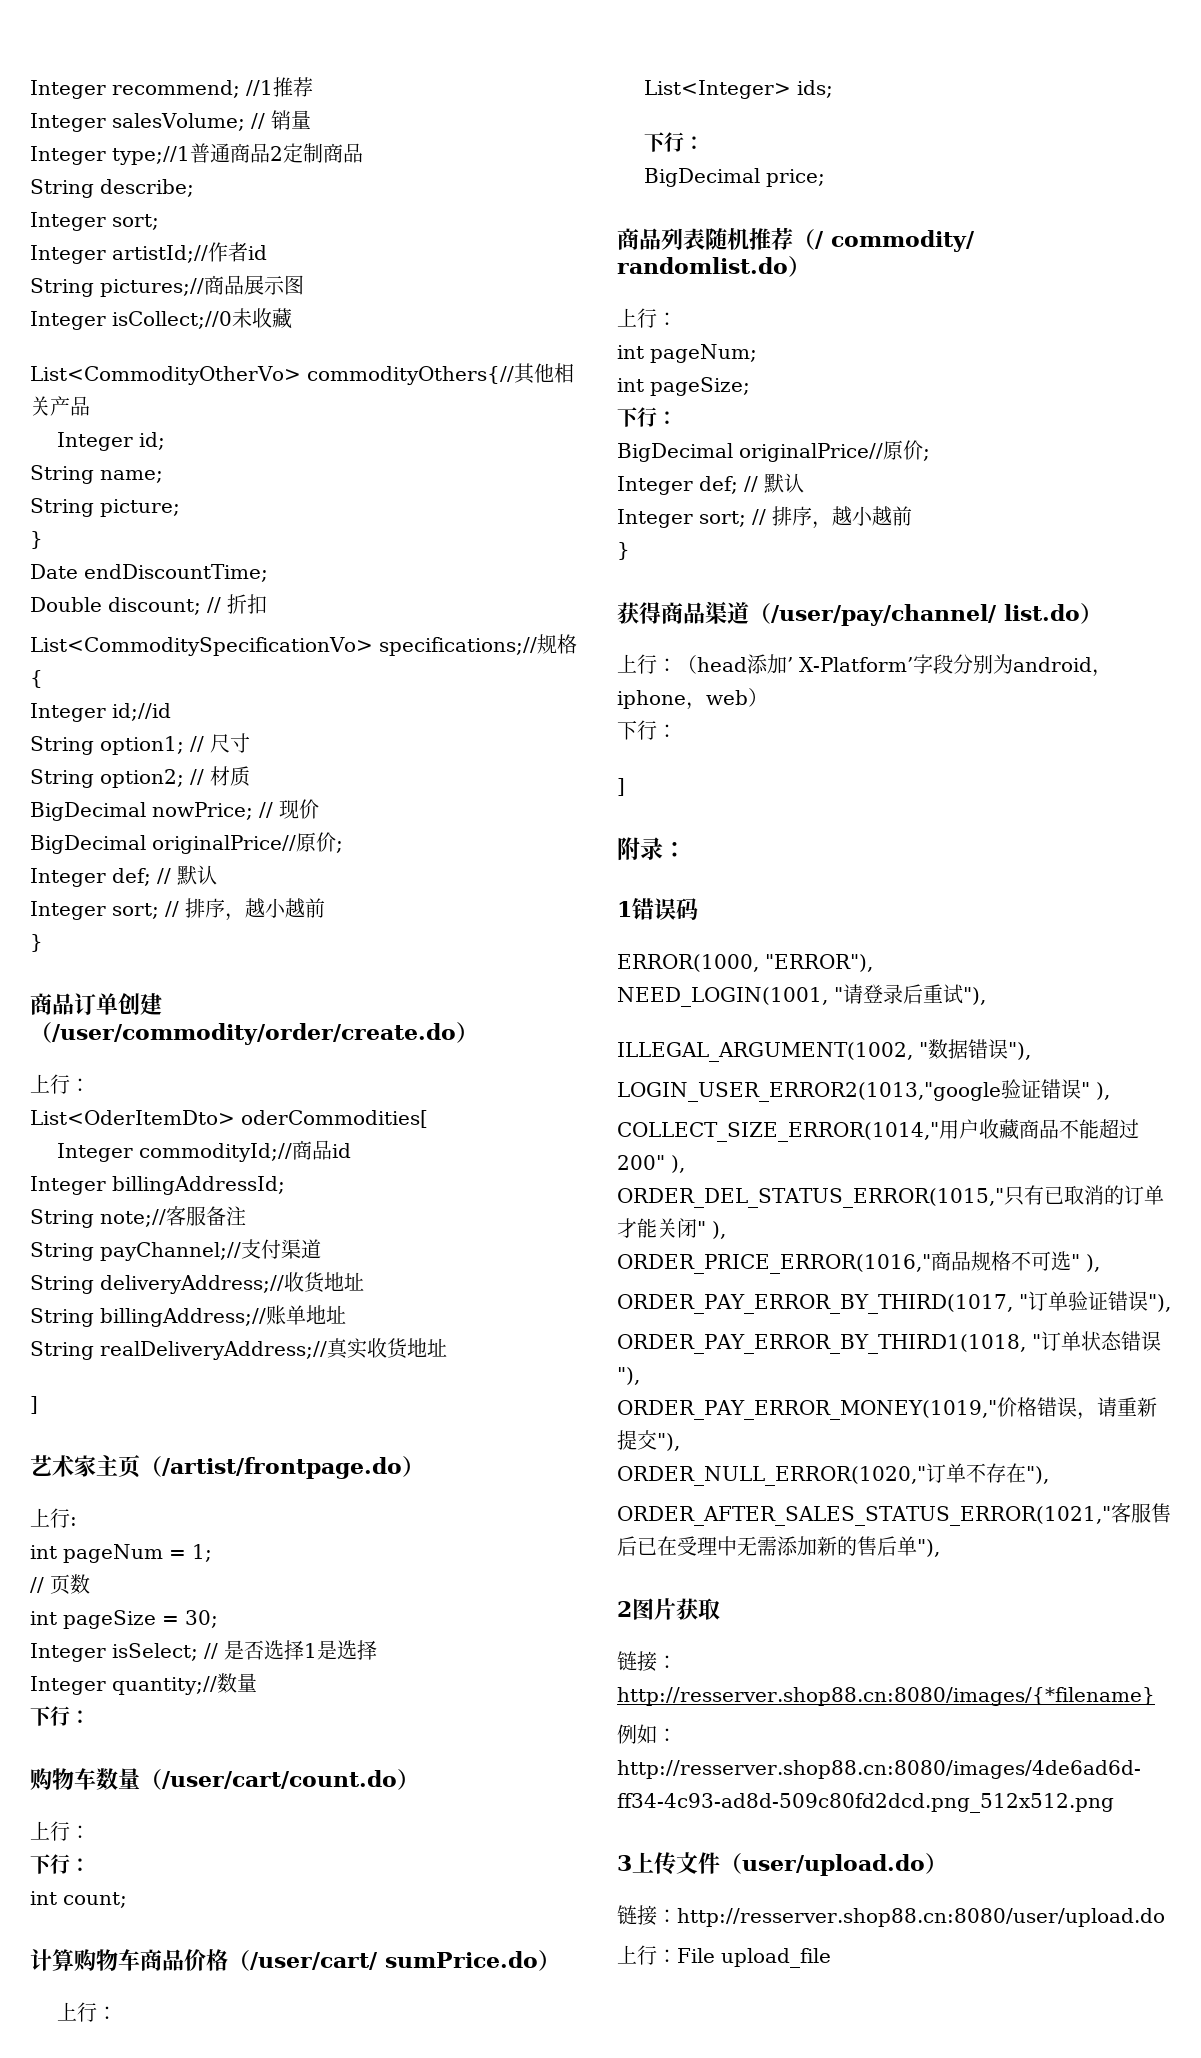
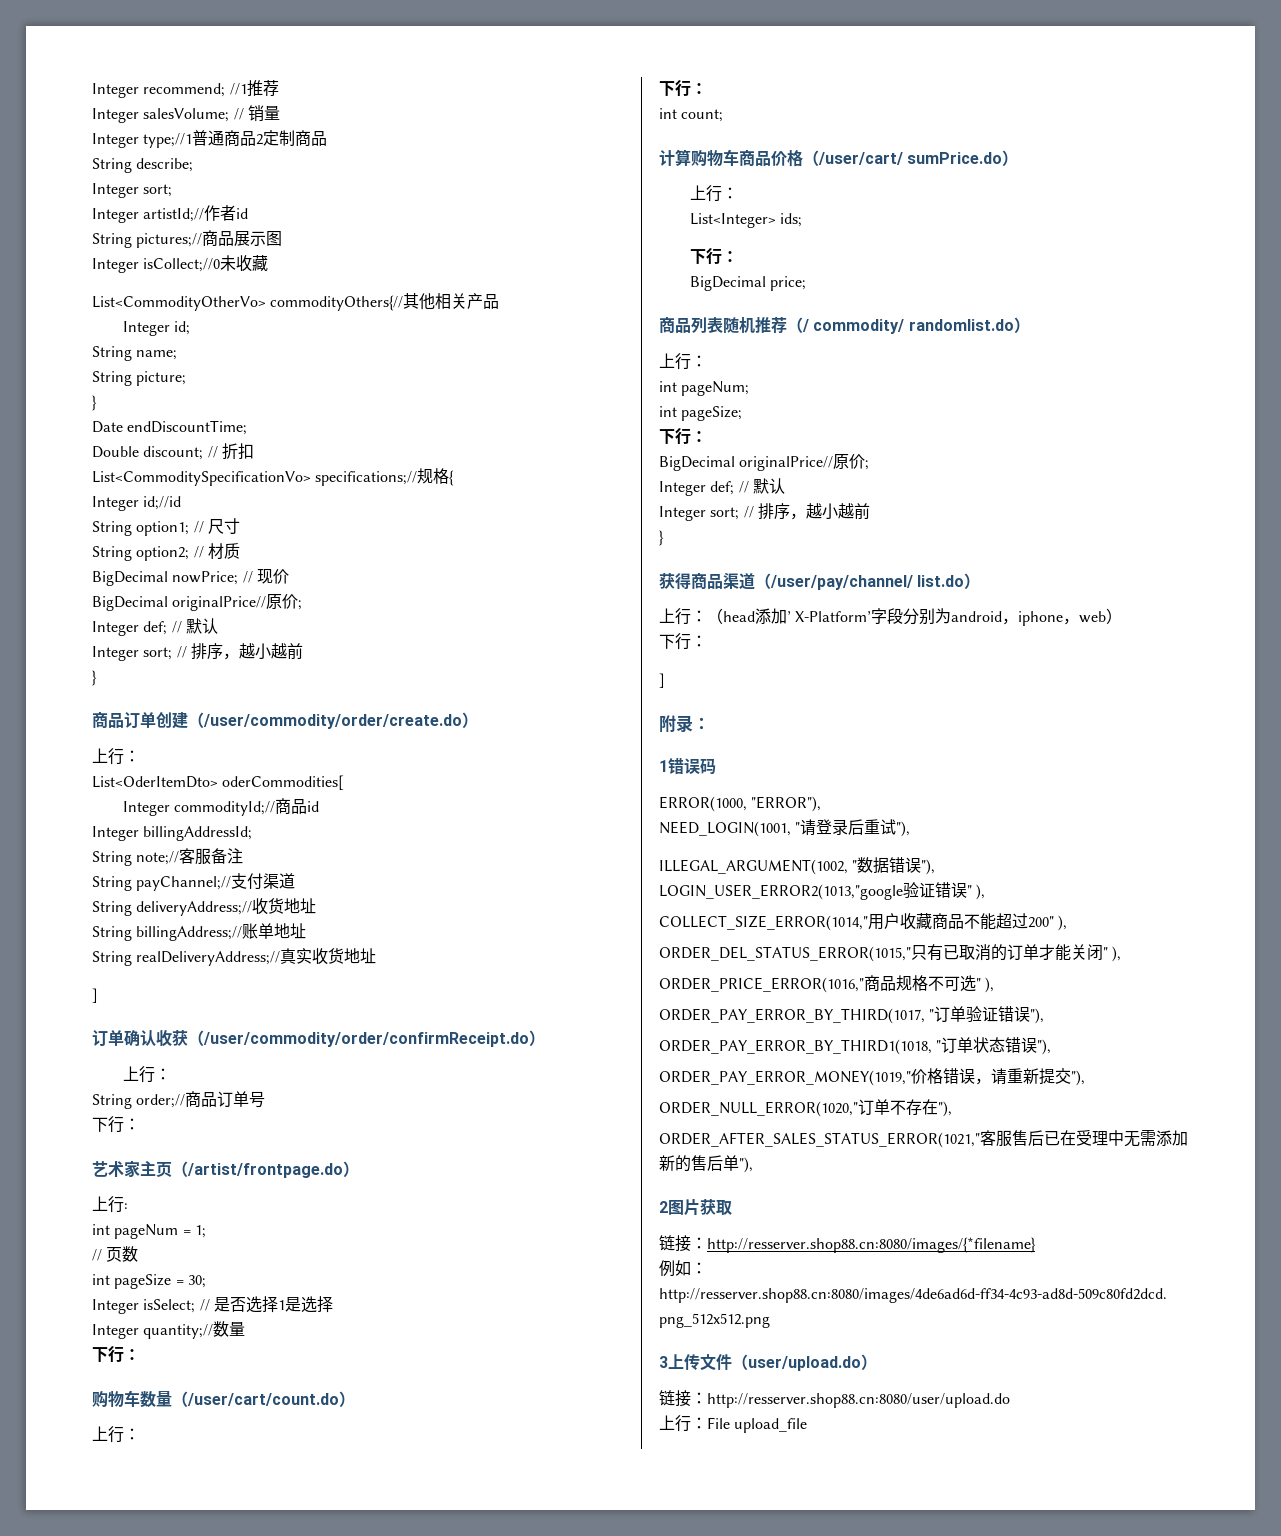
(38, 1405) none -> [92,1030,545,1047] [122,1066,171,1083] [92,1091,266,1109] [92,1116,140,1133] // 订单确认收获（/user/commodity/order/confirmReceipt.do） // 上行： // String order;//商品订单号 // 下行：

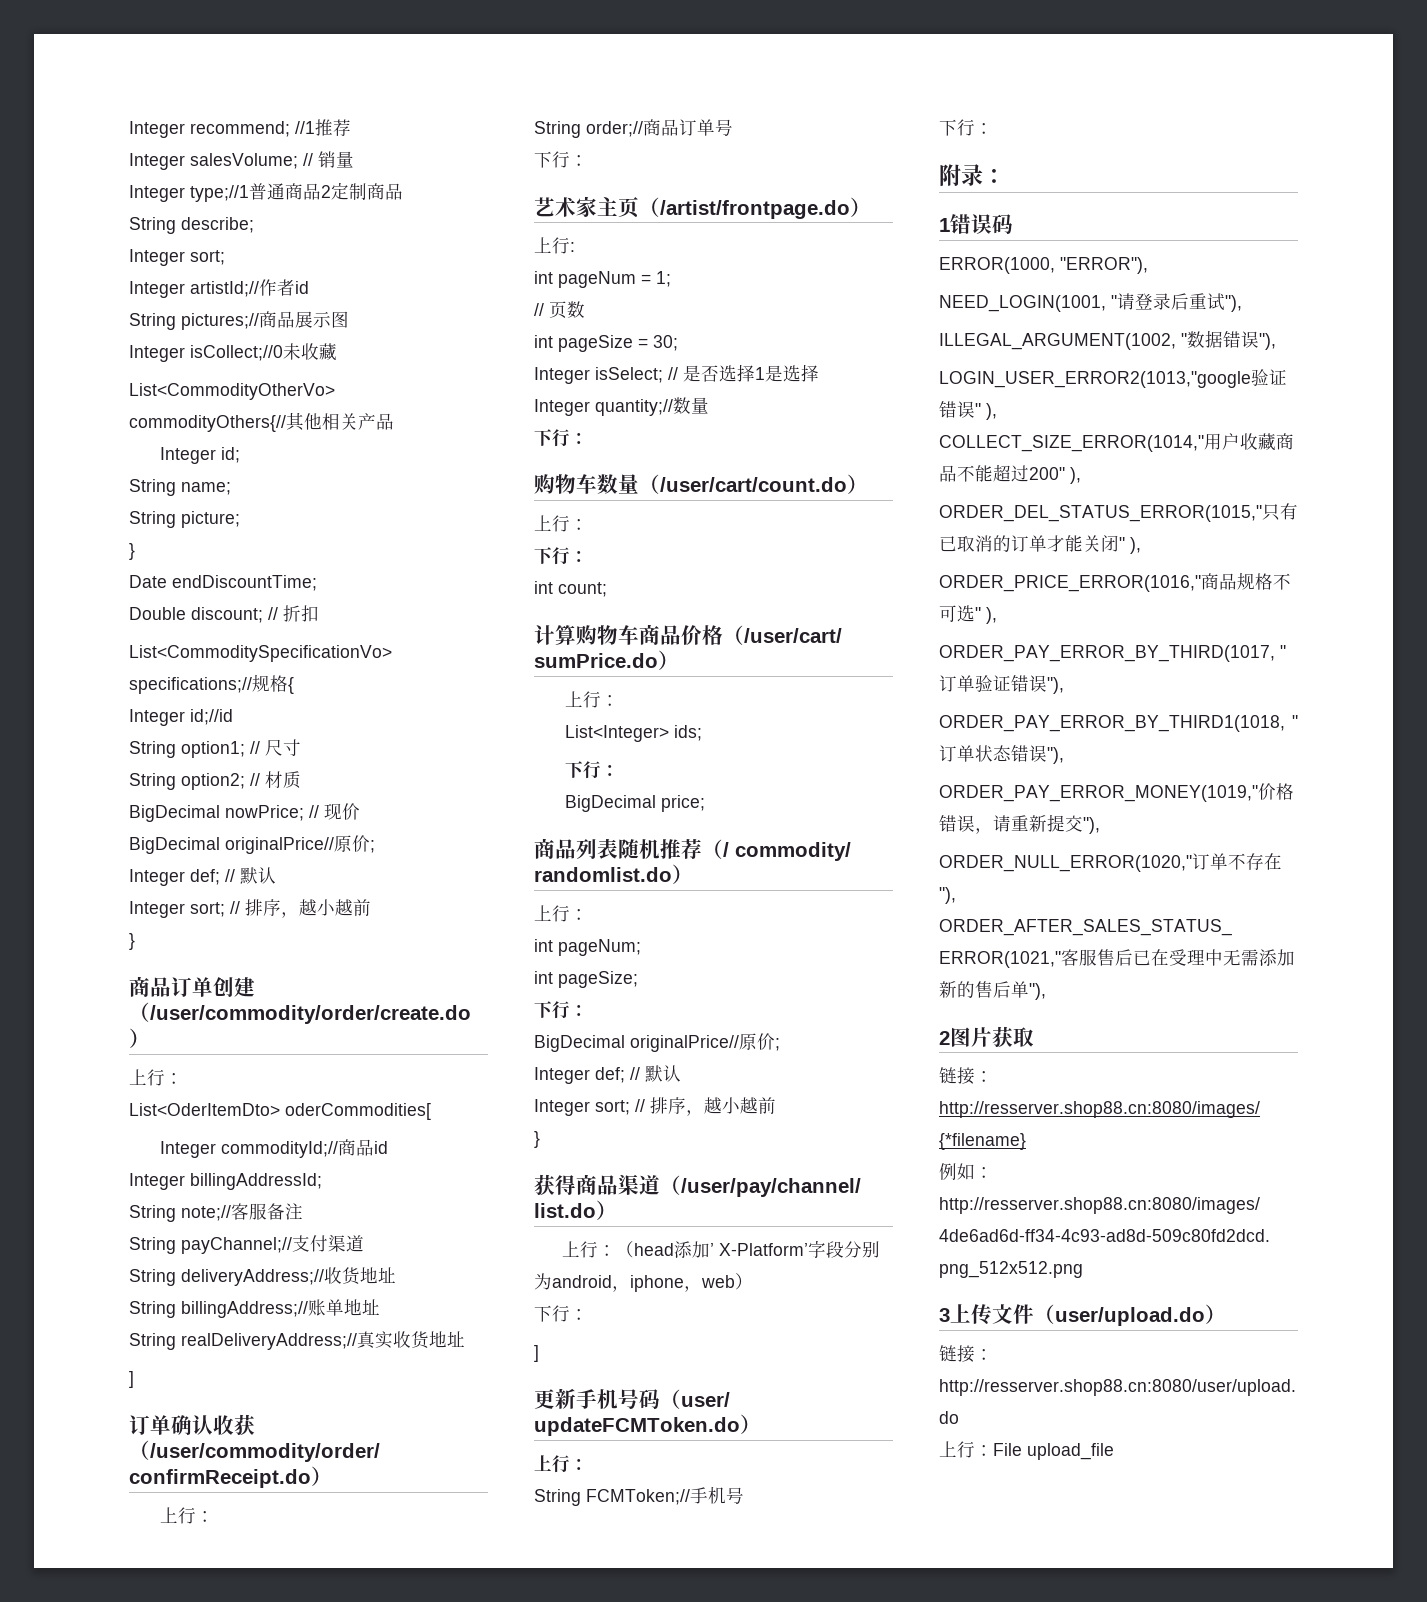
(665, 680) none -> [534,1388,730,1409] [534,1414,761,1436] [534,1455,588,1473] [534,1486,744,1506] [939,119,993,136] // 更新手机号码（user/ updateFCMToken.do） // 上行： // String FCMToken;//手机号 // 下行：

